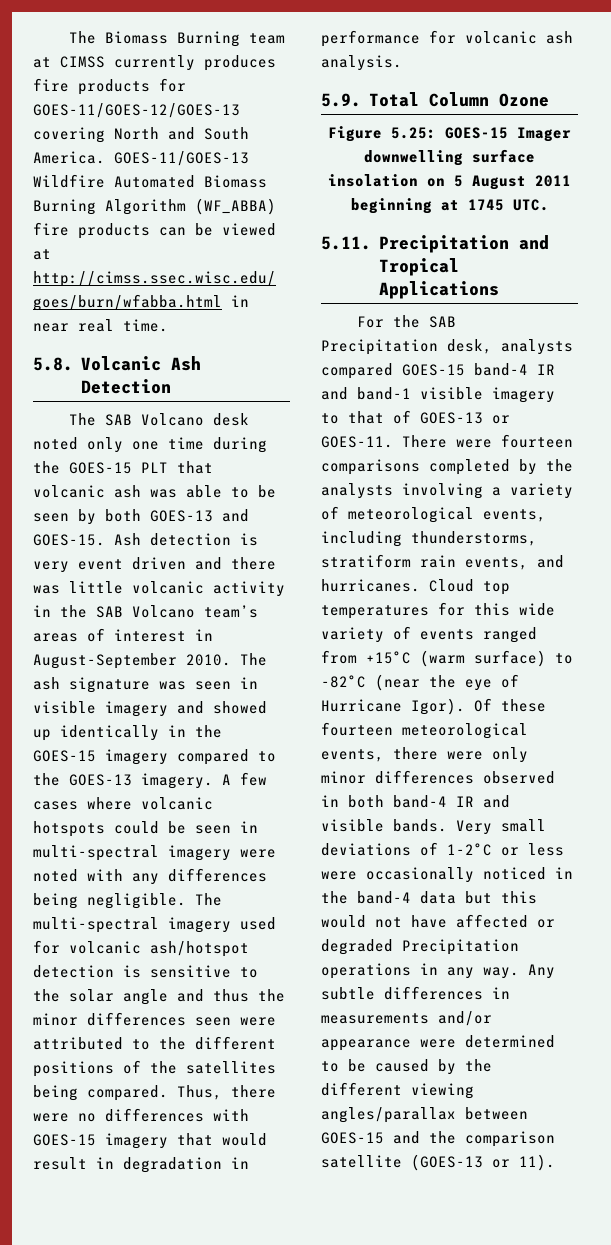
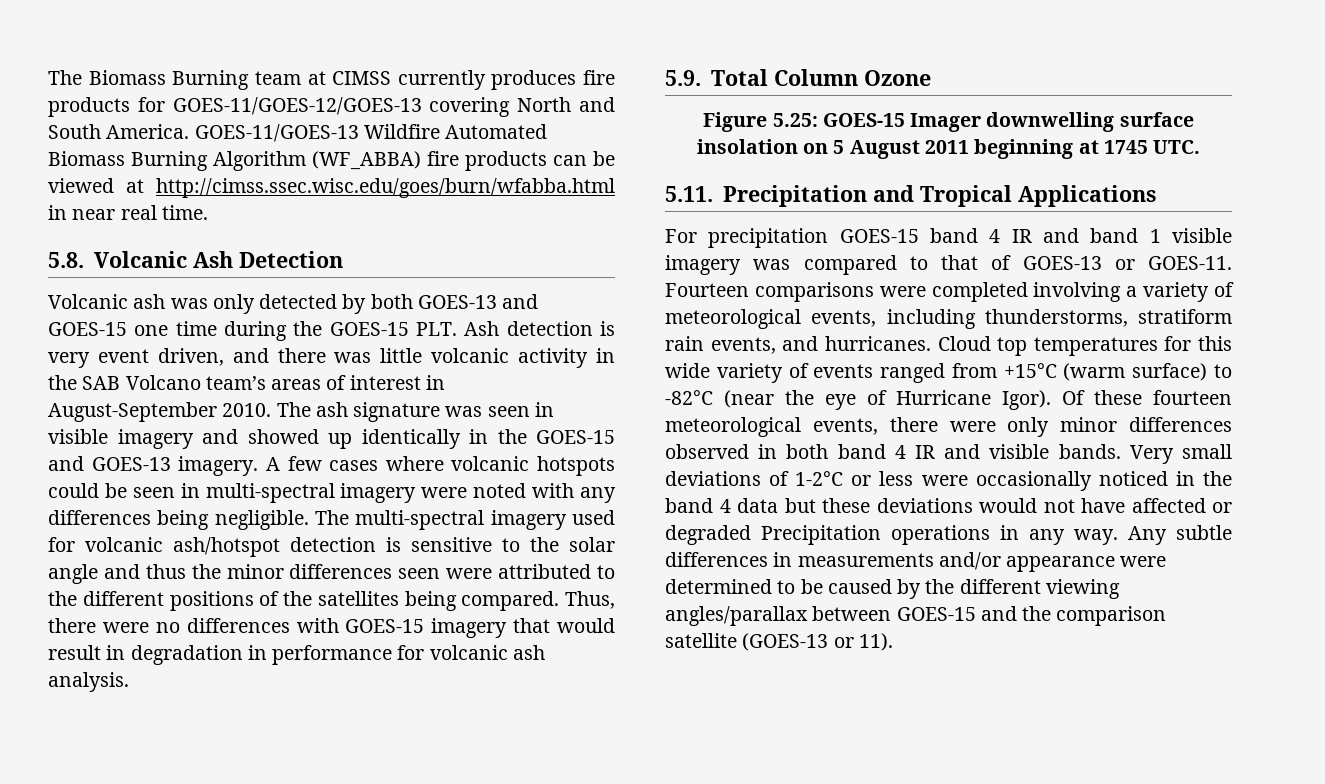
[68,413,249,426] [33,437,123,453] The SAB Volcano desk noted only -> [48,294,539,314] [48,322,127,336] Volcanic ash was only detected by both GOES-13 and GOES-15
[141,461,213,474] [33,485,276,498] [33,509,249,525] [33,534,105,546] PLT that volcanic ash was able to be seen by both GOES-13 and GOES-15. -> [416,322,457,336] PLT.
[132,557,186,570] driven -> [157,348,224,366] driven,
[105,749,276,765] [33,773,60,786] imagery compared to the -> [48,456,84,471] and
[392,315,456,328] [321,339,573,355] [321,363,555,379] [321,387,555,403] the SAB Precipitation desk, analysts compared GOES-15 band-4 IR and band-1 visible imagery -> [708,228,1232,248] [665,255,897,275] precipitation GOES-15 band 4 IR and band 1 visible imagery was compared
[402,434,573,448] [321,459,573,475] [321,483,393,499] There were fourteen comparisons completed by the analysts -> [665,282,1028,302] Fourteen comparisons were completed
[393,795,447,808] band-4 -> [837,444,906,459] band 4
[357,891,537,904] band-4 data but this -> [665,498,973,513] band 4 data but these deviations

